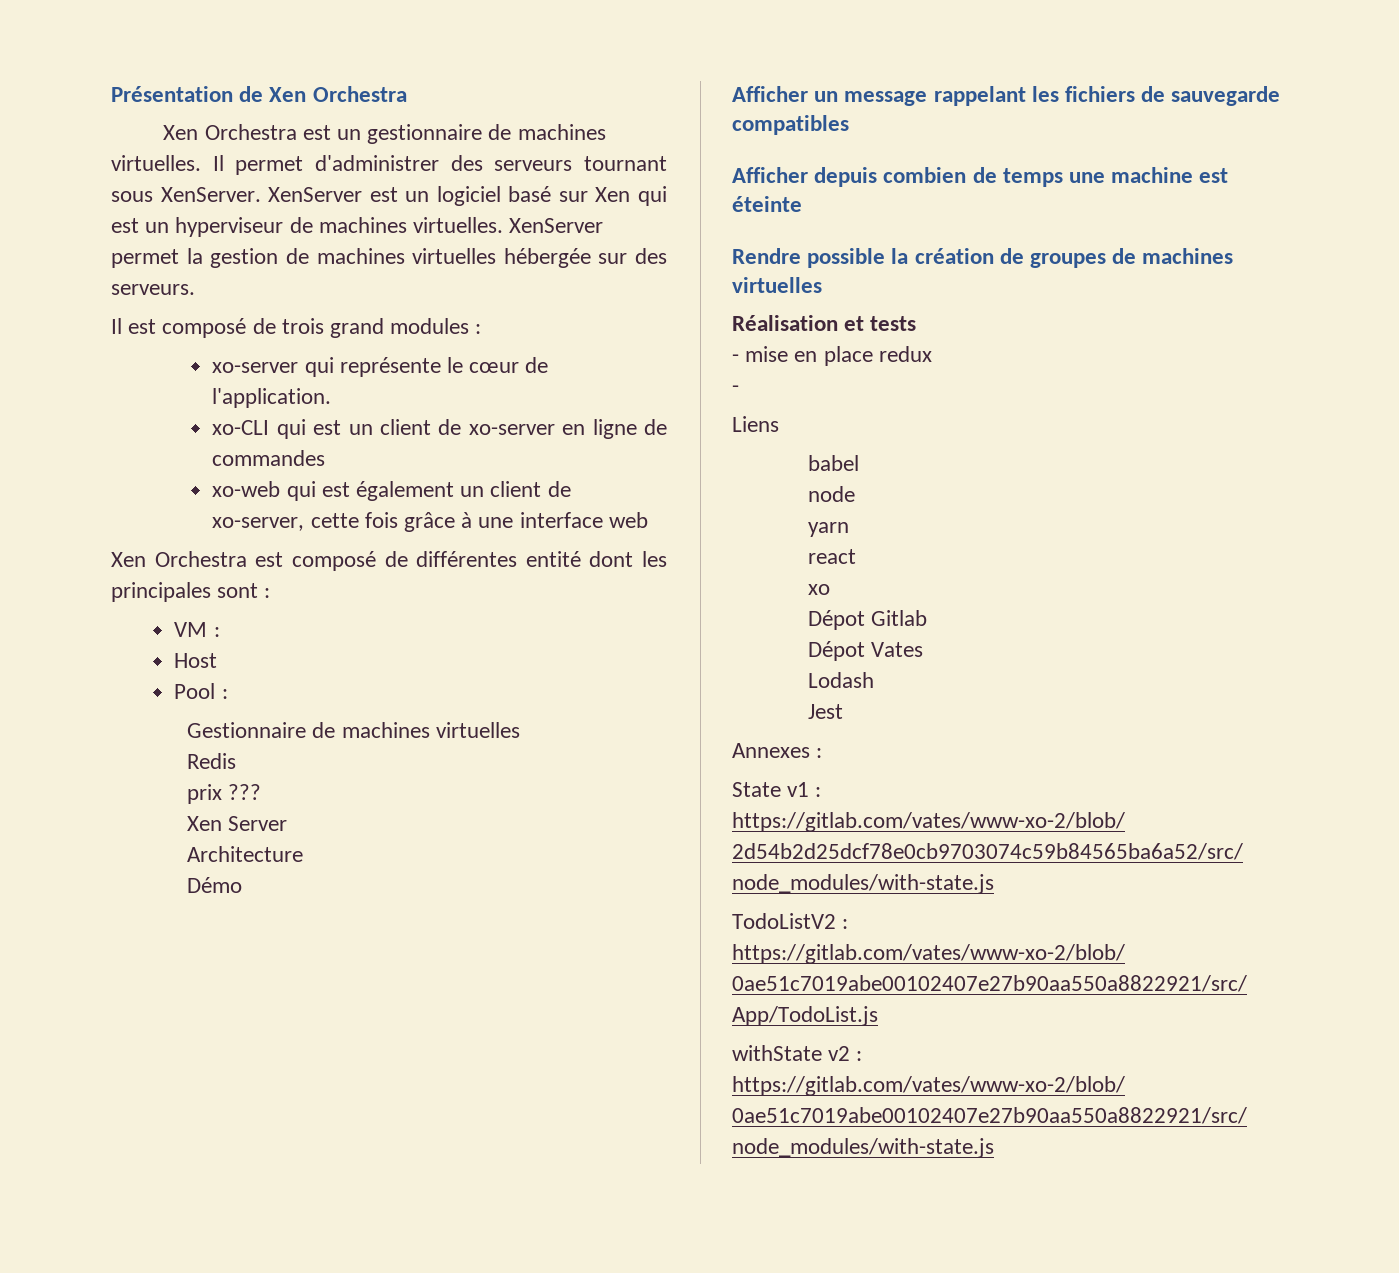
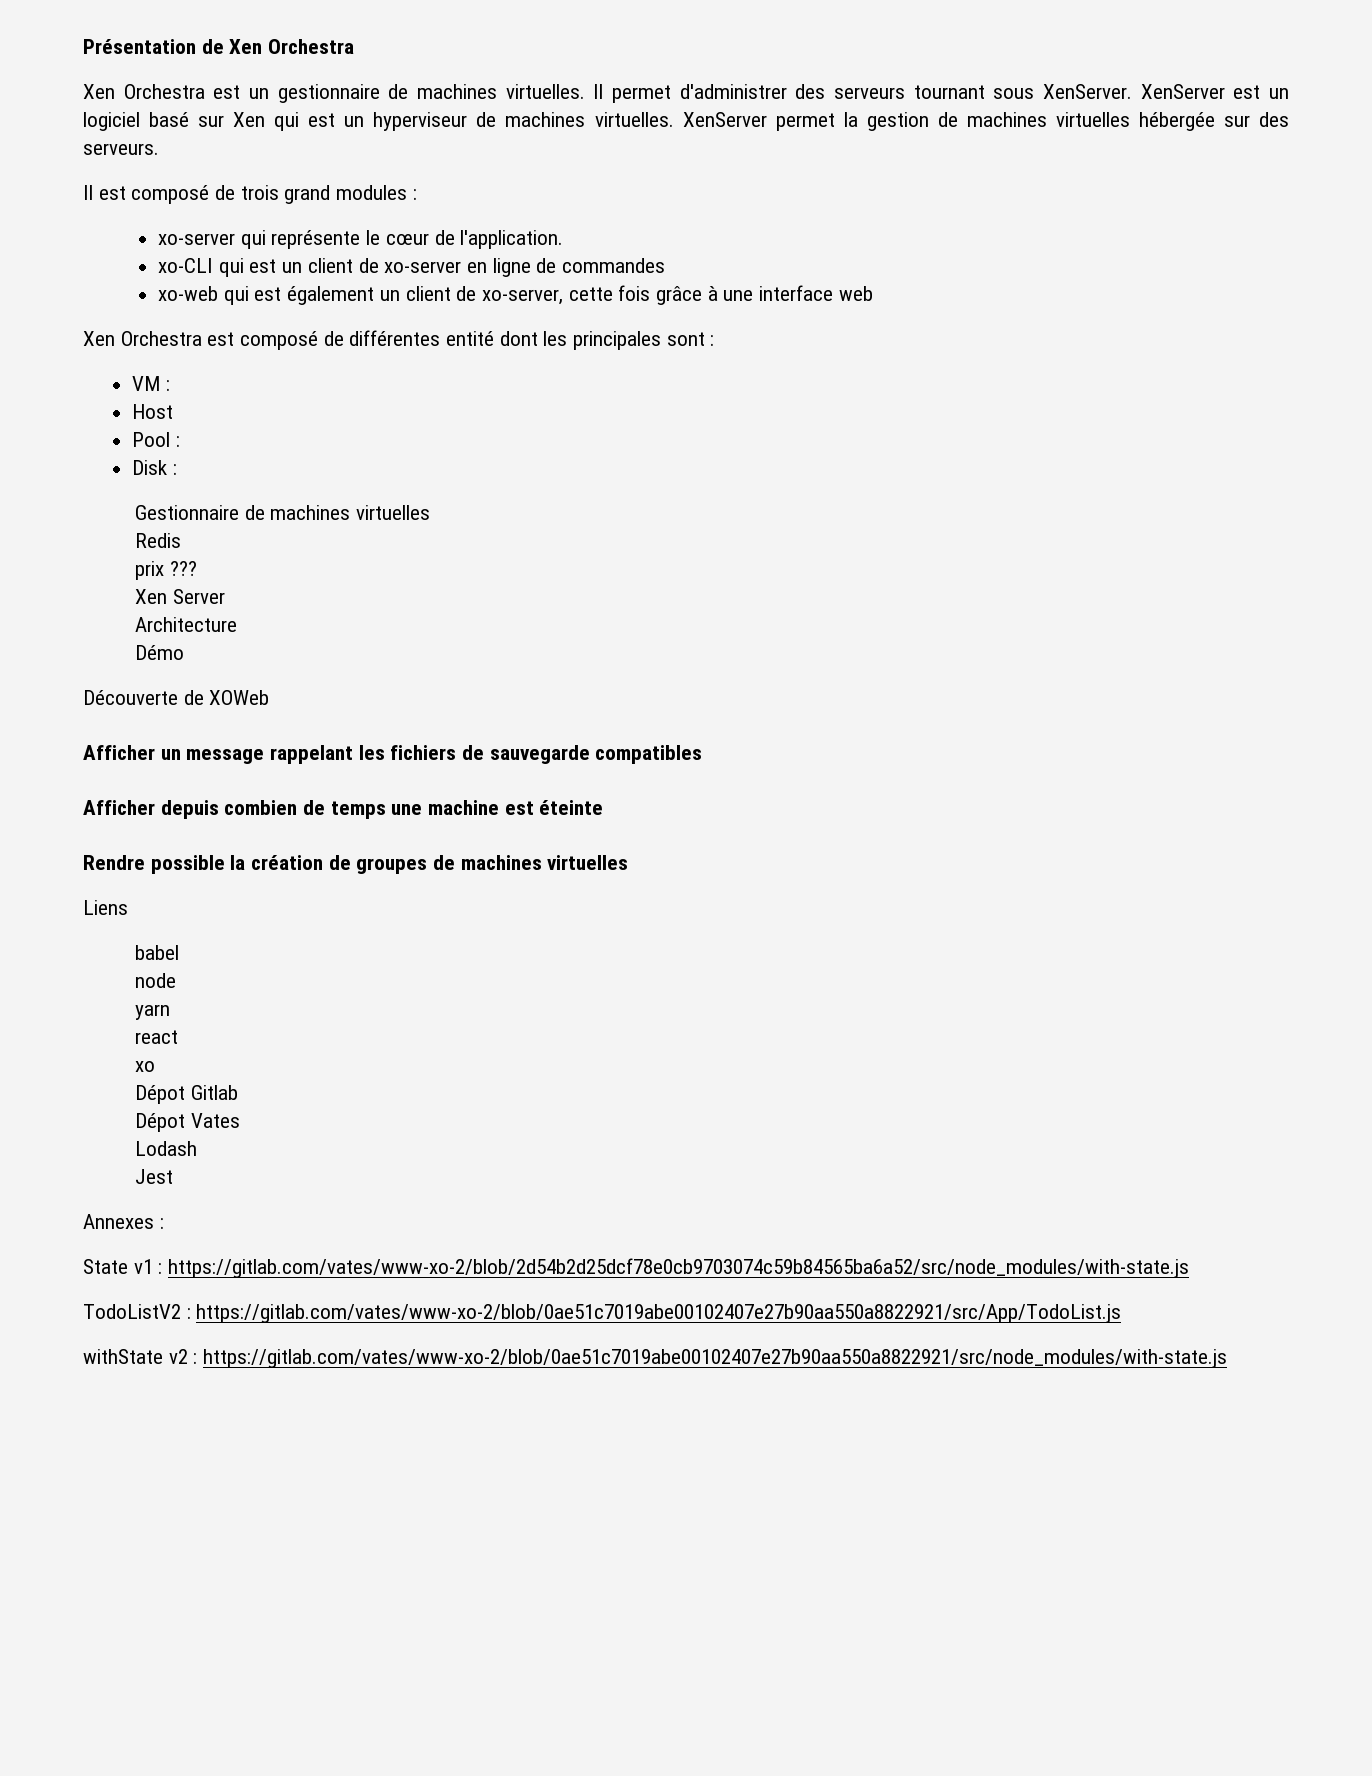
(228, 694) none -> [132,460,177,475] // Disk :
(243, 885) none -> [83,690,270,705] // Découverte de XOWeb
[732,315,917,331] [732,346,932,366] [732,385,739,393] // Réalisation et tests // - mise en place redux // - -> (629, 862) none

